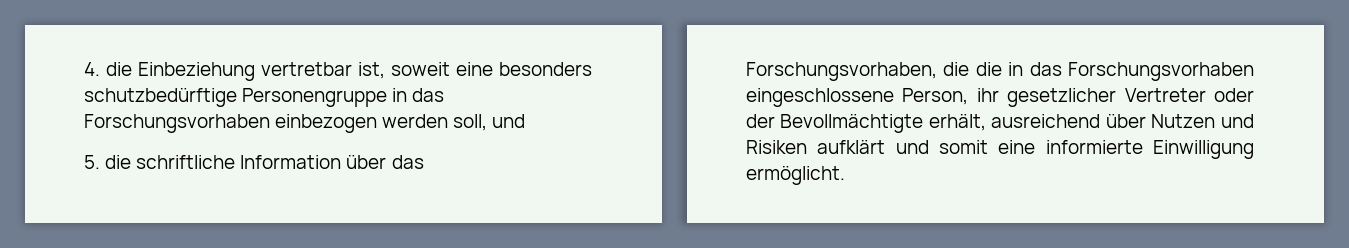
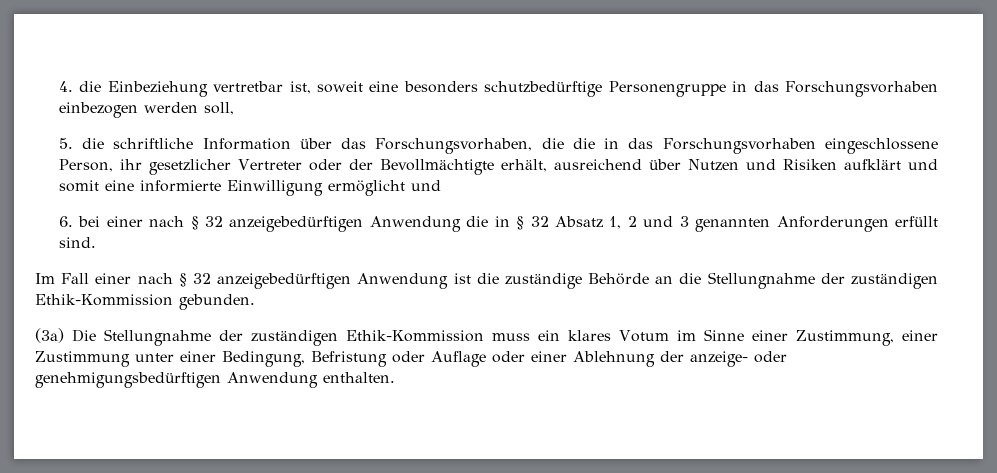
[492,114,526,128] und -> (234, 108) none
[745,166,845,185] ermöglicht. -> [327,180,441,196] [58,216,938,232] [58,237,96,248] [35,272,938,289] [35,294,255,310] [35,328,938,346] [35,351,787,367] [35,372,395,388] ermöglicht und // 6. bei einer nach § 32 anzeigebedürftigen Anwendung die in § 32 Absatz 1, 2 und 3 genannten Anforderungen erfüllt sind. // Im Fall einer nach § 32 anzeigebedürftigen Anwendung ist die zuständige Behörde an die Stellungnahme der zuständigen Ethik-Kommission gebunden. // (3a) Die Stellungnahme der zuständigen Ethik-Kommission muss ein klares Votum im Sinne einer Zustimmung, einer Zustimmung unter einer Bedingung, Befristung oder Auflage oder einer Ablehnung der anzeige- oder genehmigungsbedürftigen Anwendung enthalten.

